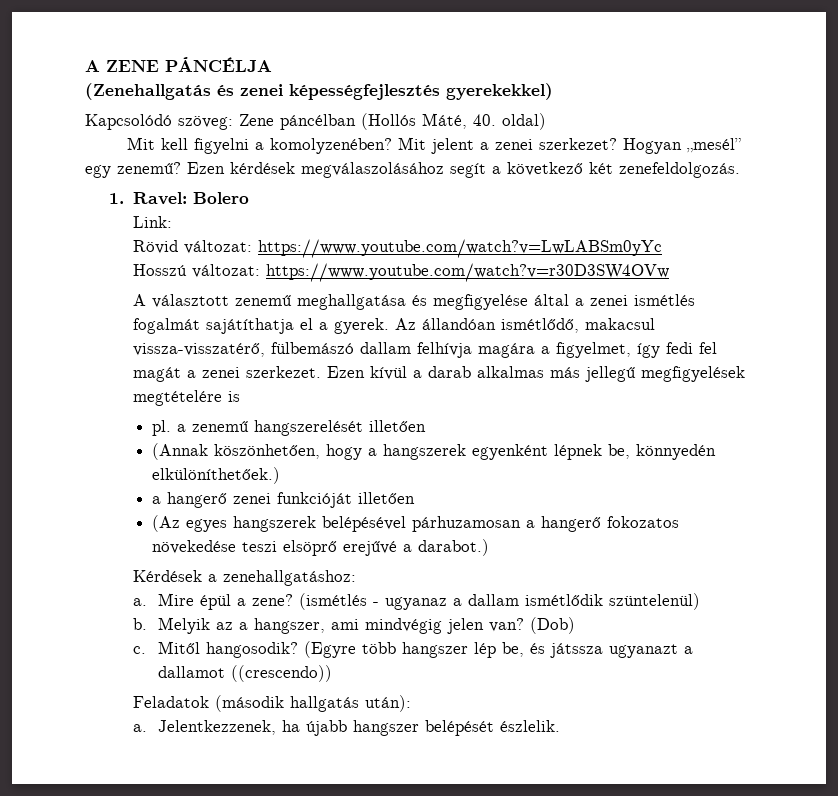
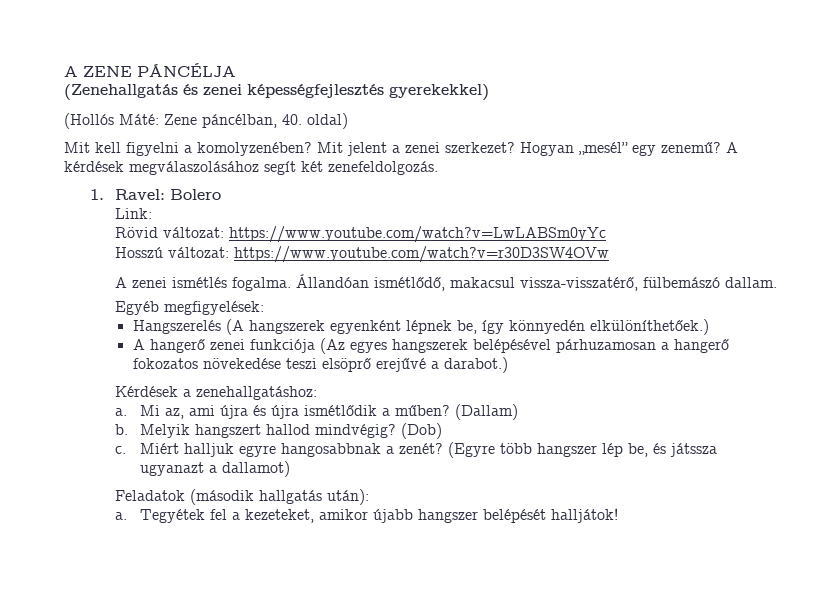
[85,113,467,130] Kapcsolódó szöveg: Zene páncélban (Hollós Máté, -> [64,113,277,129] (Hollós Máté: Zene páncélban,
[187,162,225,174] Ezen -> [726,142,738,153] A
[492,162,583,176] a következő -> (296, 168) none
[152,294,696,310] [133,318,656,334] [133,342,718,358] [133,366,746,382] [133,390,241,406] [151,420,426,436] [151,443,377,460] választott zenemű meghallgatása és megfigyelése által a zenei ismétlés fogalmát sajátíthatja el a gyerek. Az állandóan ismétlődő, makacsul vissza-visszatérő, fülbemászó dallam felhívja magára a figyelmet, így fedi fel magát a zenei szerkezet. Ezen kívül a darab alkalmas más jellegű megfigyelések megtételére is // pl. a zenemű hangszerelését illetően // (Annak köszönhetően, hogy a -> [131,274,777,291] [114,301,264,315] [132,319,244,335] zenei ismétlés fogalma. Állandóan ismétlődő, makacsul vissza-visszatérő, fülbemászó dallam. // Egyéb megfigyelések: // Hangszerelés (A
(630, 451) none -> [481,320,504,334] így
[151,496,161,504] a -> [132,339,145,350] A
[276,492,415,508] funkcióját illetően // -> [249,339,315,353] funkciója
[157,593,700,610] [133,617,575,634] [133,641,298,658] Mire épül a zene? (ismétlés - ugyanaz a dallam ismétlődik szüntelenül) // b. Melyik az a hangszer, ami mindvégig jelen van? (Dob) // c. Mitől hangosodik? -> [140,404,519,420] [114,423,443,439] [114,443,444,457] Mi az, ami újra és újra ismétlődik a műben? (Dallam) // b. Melyik hangszert hallod mindvégig? (Dob) // c. Miért halljuk egyre hangosabbnak a zenét?
[157,665,332,682] dallamot ((crescendo)) -> [222,461,291,477] dallamot)
[157,720,300,735] Jelentkezzenek, ha -> [140,509,369,523] Tegyétek fel a kezeteket, amikor
[499,720,560,732] észlelik. -> [551,508,619,523] halljátok!

